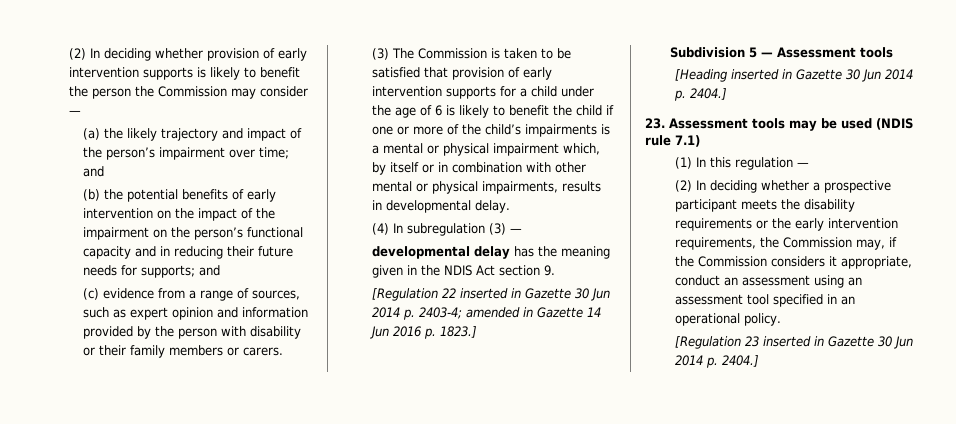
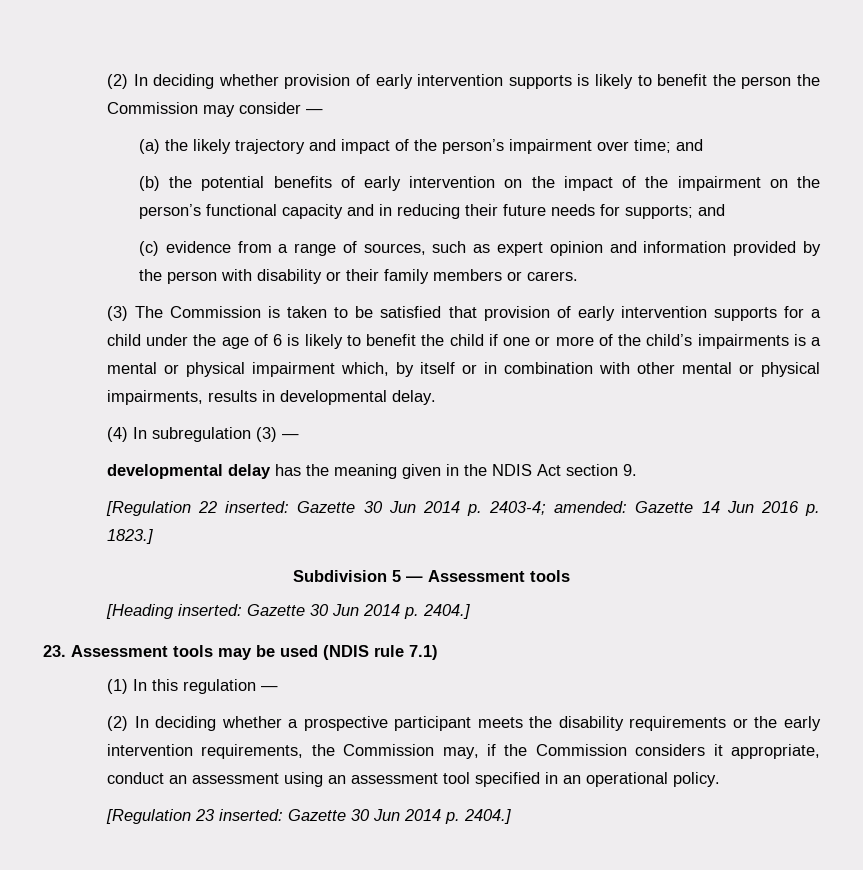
[459,288,521,299] inserted in -> [225,501,290,513] inserted:
[465,307,533,318] amended in -> [554,501,628,513] amended:
[730,69,792,80] inserted in -> [177,604,242,616] inserted:
[762,336,824,347] inserted in -> [218,809,283,821] inserted:

